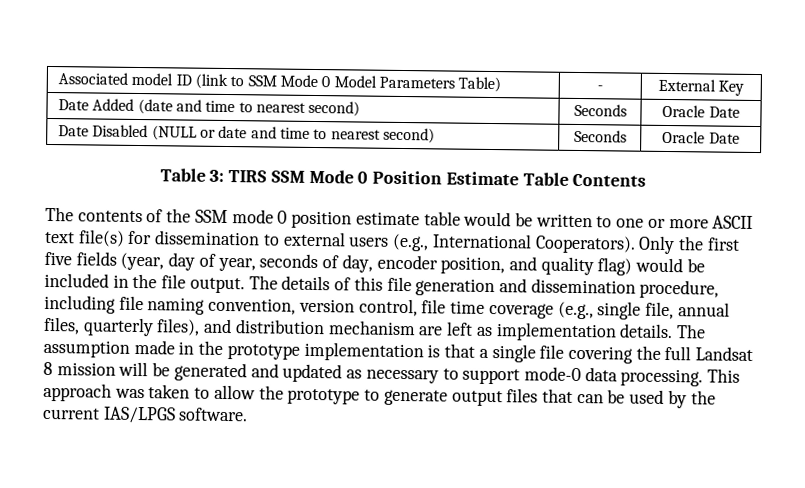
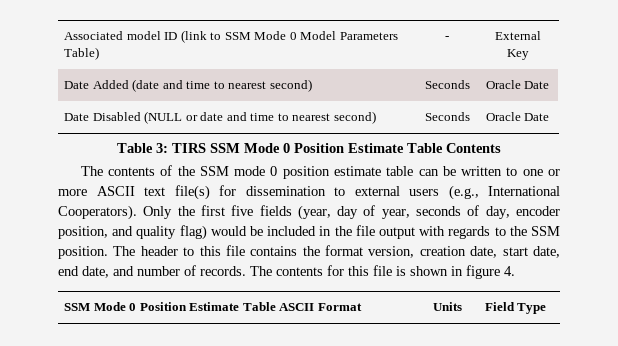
[463,211,512,227] would -> [418,169,439,176] can
[189,275,720,299] [44,294,730,320] [43,316,706,342] [43,339,754,364] [43,361,741,387] [43,382,716,409] [42,406,249,424] output. The details of this file generation and dissemination procedure, including file naming convention, version control, file time coverage (e.g., single file, annual files, quarterly files), and distribution mechanism are left as implementation details. The assumption made in the prototype implementation is that a single file covering the full Landsat 8 mission will be generated and updated as necessary to support mode-0 data processing. This approach was taken to allow the prototype to generate output files that can be used by the current IAS/LPGS software. -> [378,226,560,239] [58,245,560,259] [58,265,515,279] [64,302,362,311] [432,302,462,311] [484,302,547,314] output with regards to the SSM position. The header to this file contains the format version, creation date, start date, end date, and number of records. The contents for this file is shown in figure 4. // SSM Mode 0 Position Estimate Table ASCII Format | Units | Field Type

